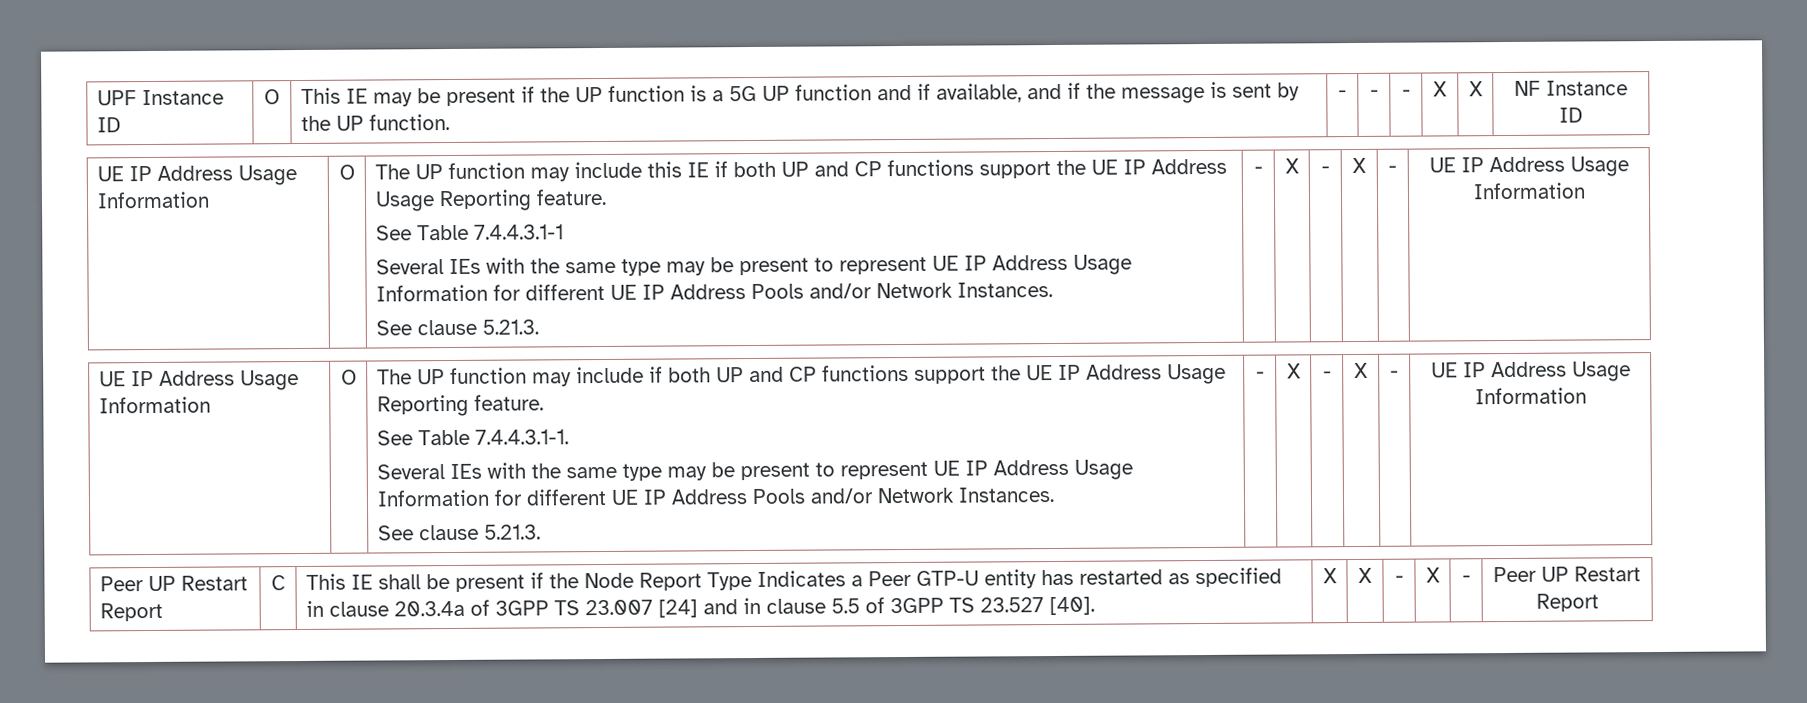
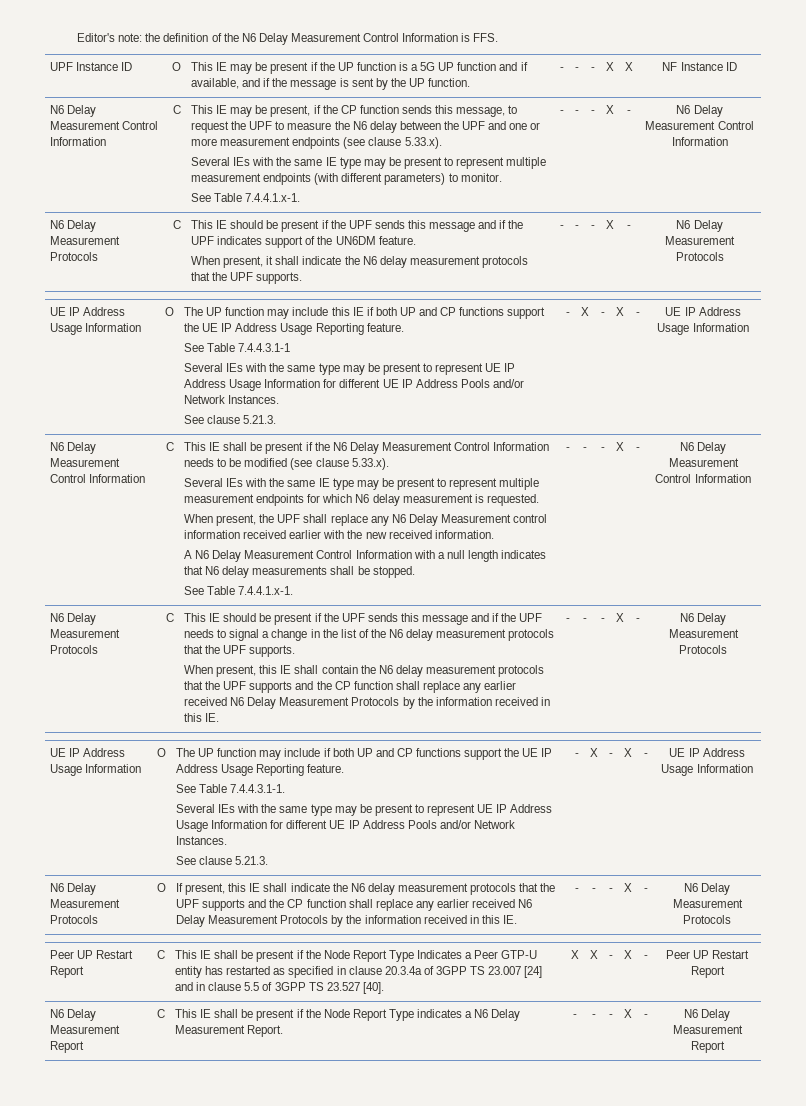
(96, 98) none -> [77,33,499,45] Editor's note: the definition of the N6 Delay Measurement Control Information is FFS. //
(1583, 115) none -> [50,105,97,117] [50,121,159,130] [50,137,107,146] [172,105,181,114] [191,105,518,117] [191,121,541,133] [191,137,442,149] [191,157,547,169] [191,173,502,185] [191,193,301,202] [559,110,564,114] [575,110,579,114] [590,110,595,114] [606,105,614,114] [627,110,631,114] [676,105,723,117] [645,121,754,130] [671,137,728,146] [50,220,97,232] [50,236,121,245] [50,252,99,261] [172,220,181,229] [191,220,524,232] [191,236,416,248] [191,256,528,268] [191,272,303,284] [559,225,564,229] [575,225,579,229] [590,225,595,229] [606,220,614,229] [627,225,631,229] [676,220,723,232] [665,236,735,245] [675,252,724,261] // N6 Delay Measurement Control Information | C | This IE may be present, if the CP function sends this message, to request the UPF to measure the N6 delay between the UPF and one or more measurement endpoints (see clause 5.33.x). // Several IEs with the same IE type may be present to represent multiple measurement endpoints (with different parameters) to monitor. // See Table 7.4.4.1.x-1. | - | - | - | X | - | N6 Delay Measurement Control Information // N6 Delay Measurement Protocols | C | This IE should be present if the UPF sends this message and if the UPF indicates support of the UN6DM feature. // When present, it shall indicate the N6 delay measurement protocols that the UPF supports. | - | - | - | X | - | N6 Delay Measurement Protocols
(1586, 191) none -> [50,442,97,454] [50,458,121,467] [50,474,146,483] [165,442,174,451] [184,442,550,454] [184,458,389,470] [184,478,540,490] [184,494,539,506] [184,514,548,526] [184,530,494,539] [184,550,547,562] [184,566,415,578] [184,586,294,595] [565,447,570,451] [583,447,587,451] [600,447,605,451] [616,442,624,451] [635,447,640,451] [679,442,727,454] [668,458,739,467] [655,474,751,483] [50,613,97,625] [50,629,121,638] [50,645,99,654] [165,613,174,622] [184,613,543,625] [184,629,555,641] [184,645,296,657] [184,665,545,677] [184,681,517,693] [184,697,550,709] [184,713,220,722] [565,618,570,622] [583,618,587,622] [600,618,605,622] [616,613,624,622] [635,618,640,622] [679,613,727,625] [668,629,739,638] [679,645,727,654] // N6 Delay Measurement Control Information | C | This IE shall be present if the N6 Delay Measurement Control Information needs to be modified (see clause 5.33.x). // Several IEs with the same IE type may be present to represent multiple measurement endpoints for which N6 delay measurement is requested. // When present, the UPF shall replace any N6 Delay Measurement control information received earlier with the new received information. // A N6 Delay Measurement Control Information with a null length indicates that N6 delay measurements shall be stopped. // See Table 7.4.4.1.x-1. | - | - | - | X | - | N6 Delay Measurement Control Information // N6 Delay Measurement Protocols | C | This IE should be present if the UPF sends this message and if the UPF needs to signal a change in the list of the N6 delay measurement protocols that the UPF supports. // When present, this IE shall contain the N6 delay measurement protocols that the UPF supports and the CP function shall replace any earlier received N6 Delay Measurement Protocols by the information received in this IE. | - | - | - | X | - | N6 Delay Measurement Protocols
(1587, 396) none -> [50,883,97,895] [50,899,121,908] [50,915,99,924] [157,883,166,892] [176,883,556,895] [176,899,533,911] [176,915,517,927] [574,888,579,892] [592,888,596,892] [609,888,613,892] [624,883,632,892] [643,888,648,892] [683,883,731,895] [672,899,743,908] [683,915,731,924] // N6 Delay Measurement Protocols | O | If present, this IE shall indicate the N6 delay measurement protocols that the UPF supports and the CP function shall replace any earlier received N6 Delay Measurement Protocols by the information received in this IE. | - | - | - | X | - | N6 Delay Measurement Protocols
(1599, 602) none -> [50,1009,97,1021] [50,1025,121,1034] [50,1041,85,1053] [157,1009,165,1018] [175,1009,521,1021] [175,1025,284,1037] [573,1014,577,1018] [592,1014,596,1018] [609,1014,613,1018] [624,1009,632,1018] [643,1014,648,1018] [683,1009,731,1021] [672,1025,743,1034] [690,1041,725,1053] // N6 Delay Measurement Report | C | This IE shall be present if the Node Report Type indicates a N6 Delay Measurement Report. | - | - | - | X | - | N6 Delay Measurement Report

